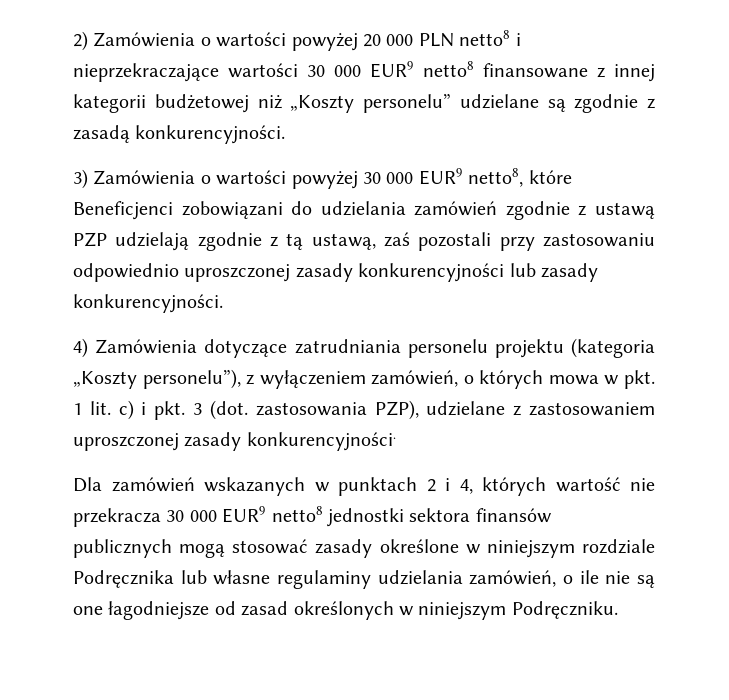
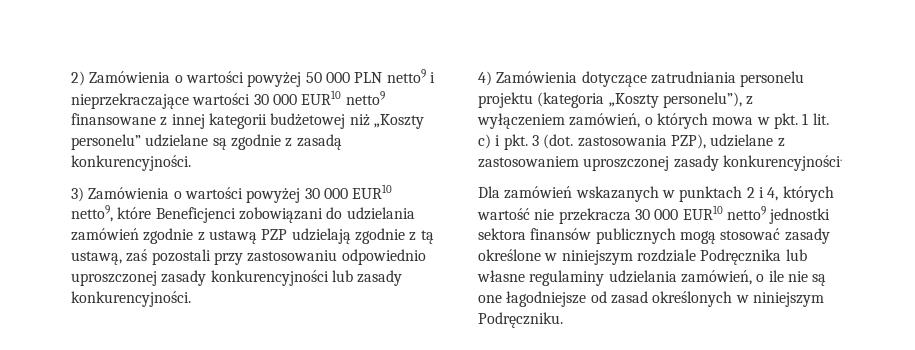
[363,34,381,47] 20 -> [305,72,322,83] 50
[459,30,511,46] netto8 -> [386,69,426,83] netto9
[370,61,474,78] EUR9 netto8 -> [301,90,385,105] EUR10 netto9
[418,168,524,187] EUR9 netto8, -> [352,184,393,199] [71,205,113,222] EUR10 netto9,
[222,506,323,523] EUR9 netto8 -> [682,205,766,220] EUR10 netto9

